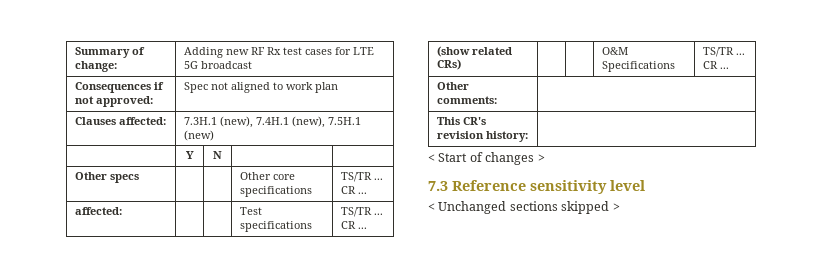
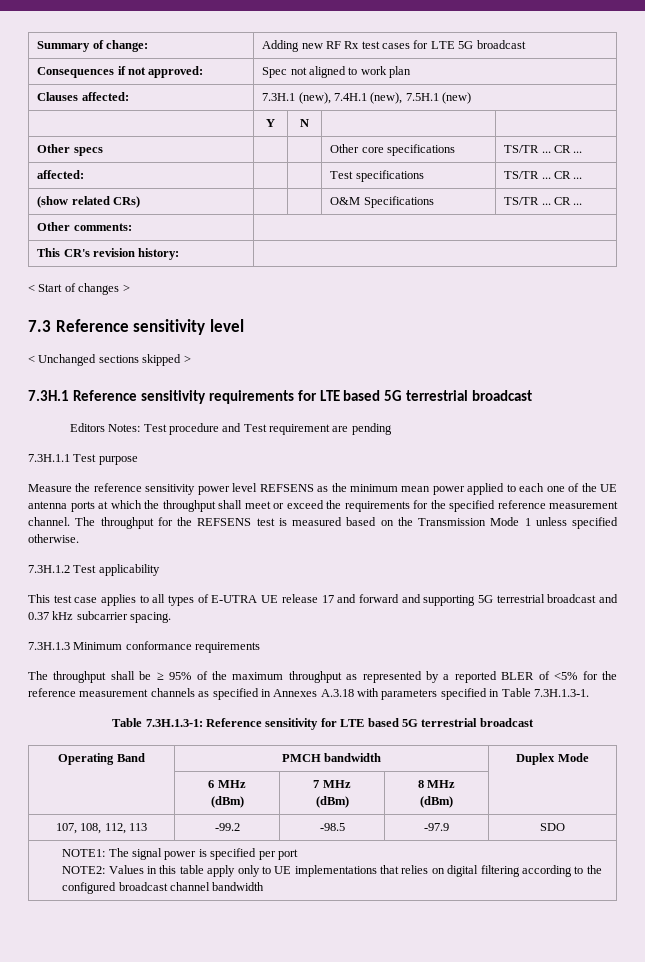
(620, 207) none -> [28,390,533,404] [69,423,392,435] [28,454,138,465] [28,483,618,495] [28,500,618,512] [28,517,618,529] [28,534,79,543] [28,564,160,576] [28,594,618,606] [28,611,172,623] [28,641,261,653] [28,671,618,683] [28,688,589,700] [112,718,534,730] [58,753,145,765] [281,753,382,762] [516,753,589,765] [208,780,246,788] [210,796,244,808] [313,780,351,788] [315,796,349,808] [417,780,456,788] [420,796,453,808] [55,823,148,834] [214,823,240,831] [319,823,345,831] [424,823,449,831] [540,823,565,831] [62,848,298,860] [62,865,602,877] [62,882,265,894] // 7.3H.1 Reference sensitivity requirements for LTE based 5G terrestrial broadcast // Editors Notes: Test procedure and Test requirement are pending // 7.3H.1.1 Test purpose // Measure the reference sensitivity power level REFSENS as the minimum mean power applied to each one of the UE antenna ports at which the throughput shall meet or exceed the requirements for the specified reference measurement channel. The throughput for the REFSENS test is measured based on the Transmission Mode 1 unless specified otherwise. // 7.3H.1.2 Test applicability // This test case applies to all types of E-UTRA UE release 17 and forward and supporting 5G terrestrial broadcast and 0.37 kHz subcarrier spacing. // 7.3H.1.3 Minimum conformance requirements // The throughput shall be ≥ 95% of the maximum throughput as represented by a reported BLER of <5% for the reference measurement channels as specified in Annexes A.3.18 with parameters specified in Table 7.3H.1.3-1. // Table 7.3H.1.3-1: Reference sensitivity for LTE based 5G terrestrial broadcast // Operating Band | PMCH bandwidth | Duplex Mode // | 6 MHz // (dBm) | 7 MHz // (dBm) | 8 MHz // (dBm) | // 107, 108, 112, 113 | -99.2 | -98.5 | -97.9 | SDO // NOTE1: The signal power is specified per port // NOTE2: Values in this table apply only to UE implementations that relies on digital filtering according to the configured broadcast channel bandwidth

